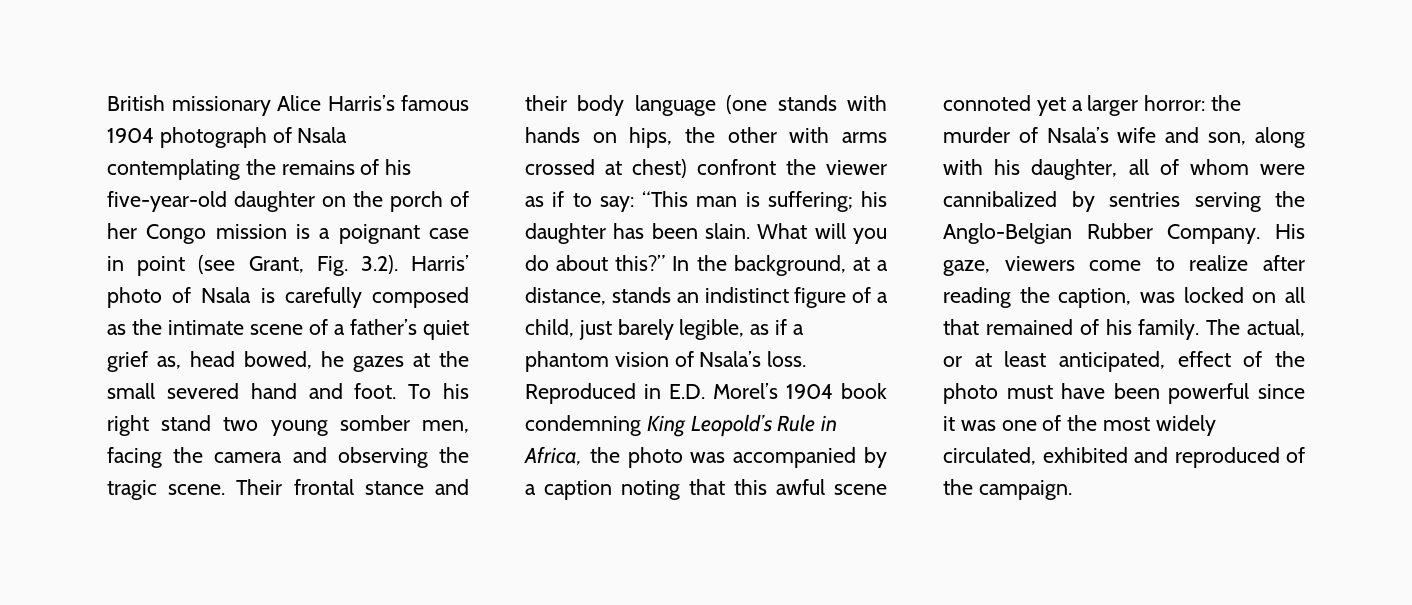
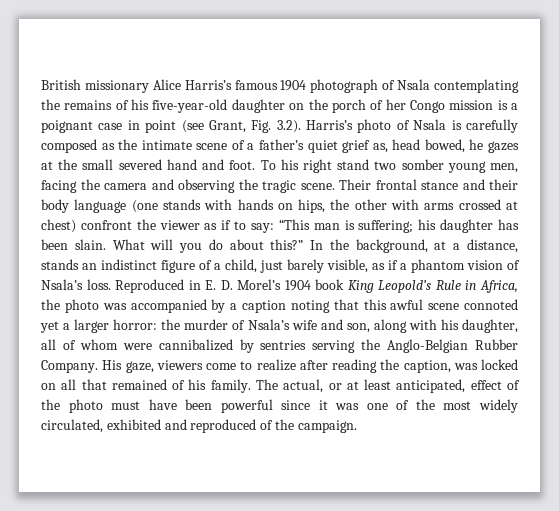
[411,255,470,271] Harris’ -> [306,120,354,130] Harris’s
[270,415,410,436] young somber -> [401,159,486,173] somber young
[679,319,745,340] legible, -> [327,259,368,273] visible,
[669,384,706,399] E.D. -> [205,280,233,290] E. D.
[525,415,641,436] condemning -> (345, 284) none

